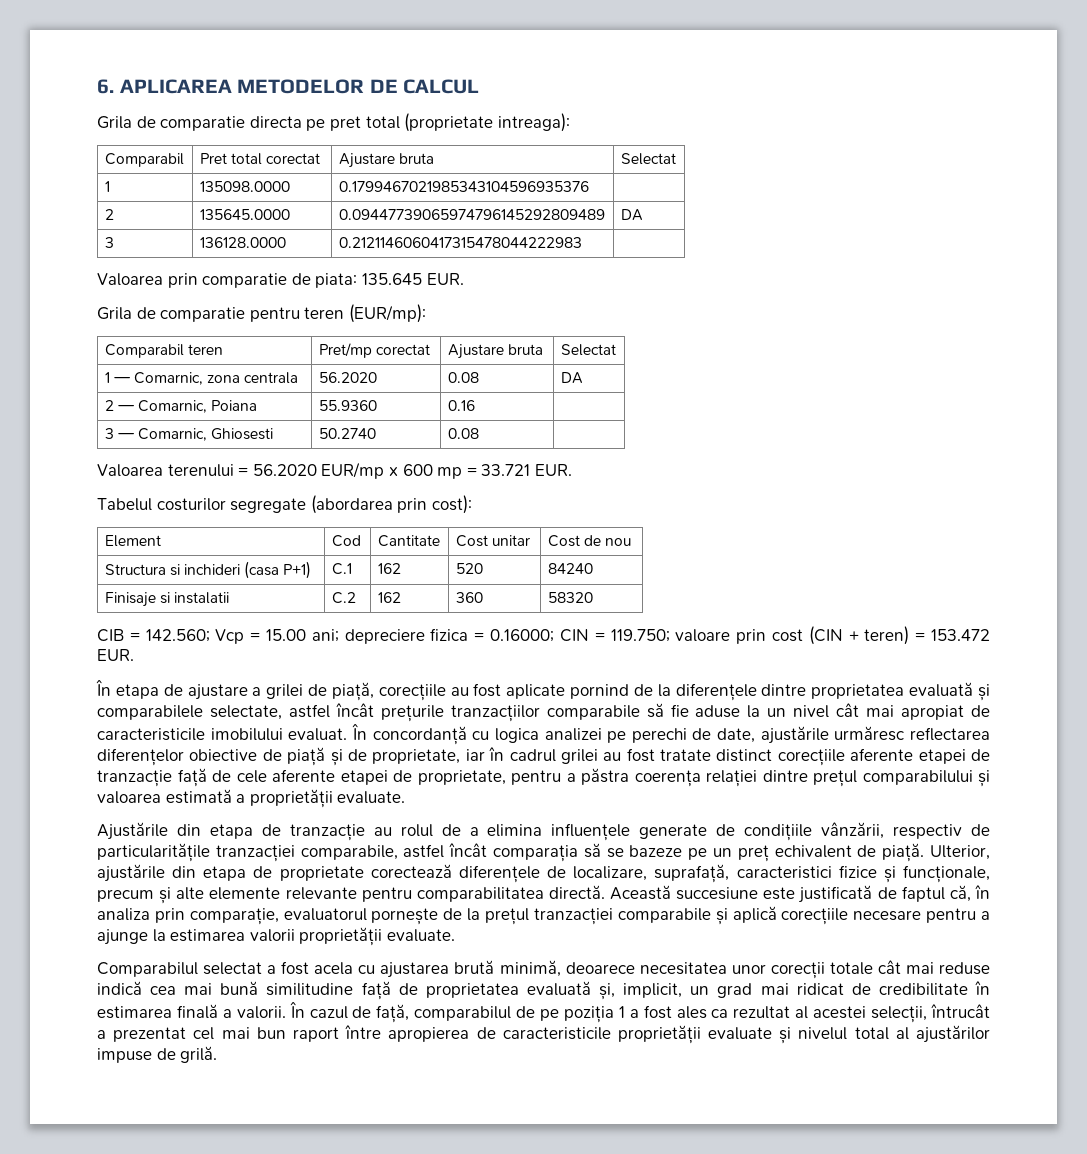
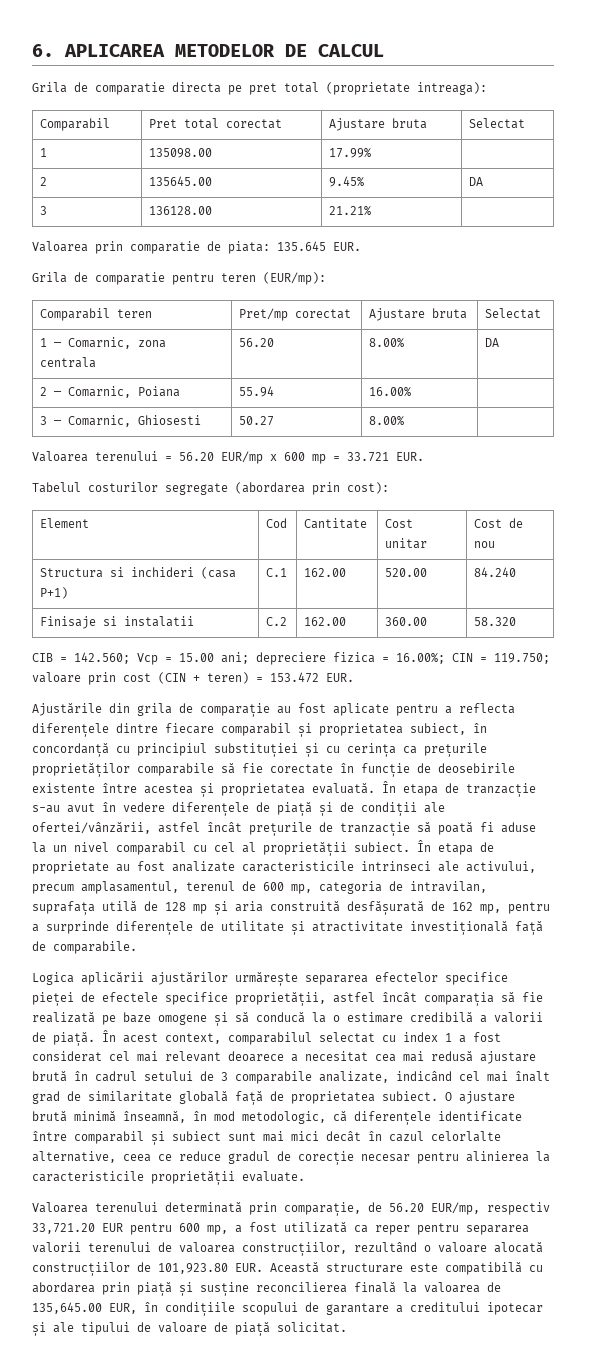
[199,181,290,192] [338,181,589,192] 135098.0000 | 0.1799467021985343104596935376 -> [149,148,213,158] [329,148,372,158] 135098.00 | 17.99%
[199,209,290,220] [338,209,605,220] 135645.0000 | 0.09447739065974796145292809489 -> [149,176,213,186] [329,176,365,187] 135645.00 | 9.45%
[199,237,286,248] [338,237,582,248] 136128.0000 | 0.2121146060417315478044222983 -> [149,206,213,215] [329,206,372,216] 136128.00 | 21.21%
[318,372,377,383] [447,372,479,383] 56.2020 | 0.08 -> [239,338,275,347] [369,338,405,348] 56.20 | 8.00%
[318,400,377,411] [447,400,475,411] 55.9360 | 0.16 -> [239,386,275,397] [369,387,412,397] 55.94 | 16.00%
[318,428,376,439] [447,428,479,439] 50.2740 | 0.08 -> [239,416,275,426] [369,416,405,426] 50.27 | 8.00%
[252,464,317,476] 56.2020 -> [179,452,214,461] 56.20
[377,563,401,574] [455,563,483,574] [547,563,593,574] 162 | 520 | 84240 -> [304,568,347,577] [385,568,428,577] [474,567,517,577] 162.00 | 520.00 | 84.240
[377,592,401,603] [455,592,483,603] [547,592,593,603] 162 | 360 | 58320 -> [304,617,347,626] [385,617,428,626] [474,617,517,626] 162.00 | 360.00 | 58.320
[490,629,555,642] 0.16000; -> [396,653,445,664] 16.00%;
[96,680,991,701] [97,703,990,722] [97,724,990,745] [97,747,991,766] [97,768,990,787] [97,789,406,808] [97,822,990,841] [97,843,990,862] [97,864,991,883] [97,885,990,904] [97,906,991,925] [97,927,455,946] [97,960,990,979] [97,981,990,1000] [97,1002,991,1023] [97,1025,990,1044] [97,1046,218,1063] În etapa de ajustare a grilei de piață, corecțiile au fost aplicate pornind de la diferențele dintre proprietatea evaluată și comparabilele selectate, astfel încât prețurile tranzacțiilor comparabile să fie aduse la un nivel cât mai apropiat de caracteristicile imobilului evaluat. În concordanță cu logica analizei pe perechi de date, ajustările urmăresc reflectarea diferențelor obiective de piață și de proprietate, iar în cadrul grilei au fost tratate distinct corecțiile aferente etapei de tranzacție față de cele aferente etapei de proprietate, pentru a păstra coerența relației dintre prețul comparabilului și valoarea estimată a proprietății evaluate. // Ajustările din etapa de tranzacție au rolul de a elimina influențele generate de condițiile vânzării, respectiv de particularitățile tranzacției comparabile, astfel încât comparația să se bazeze pe un preț echivalent de piață. Ulterior, ajustările din etapa de proprietate corectează diferențele de localizare, suprafață, caracteristici fizice și funcționale, precum și alte elemente relevante pentru comparabilitatea directă. Această succesiune este justificată de faptul că, în analiza prin comparație, evaluatorul pornește de la prețul tranzacției comparabile și aplică corecțiile necesare pentru a ajunge la estimarea valorii proprietății evaluate. // Comparabilul selectat a fost acela cu ajustarea brută minimă, deoarece necesitatea unor corecții totale cât mai reduse indică cea mai bună similitudine față de proprietatea evaluată și, implicit, un grad mai ridicat de credibilitate în estimarea finală a valorii. În cazul de față, comparabilul de pe poziția 1 a fost ales ca rezultat al acestei selecții, întrucât a prezentat cel mai bun raport între apropierea de caracteristicile proprietății evaluate și nivelul total al ajustărilor impuse de grilă. -> [32,702,515,717] [32,723,487,737] [32,742,487,757] [32,762,515,777] [32,781,536,797] [32,801,445,816] [32,821,536,836] [32,840,494,856] [32,861,536,874] [32,881,487,894] [32,900,550,915] [32,920,543,935] [32,941,137,954] [32,971,508,986] [32,991,543,1006] [32,1011,543,1026] [32,1030,501,1046] [32,1050,536,1064] [32,1070,550,1084] [32,1090,515,1105] [32,1110,522,1125] [32,1131,501,1145] [32,1151,550,1165] [32,1170,305,1185] [32,1201,550,1216] [32,1221,529,1235] [32,1241,543,1256] [32,1261,543,1276] [32,1281,501,1296] [32,1302,543,1316] [32,1321,347,1336] Ajustările din grila de comparație au fost aplicate pentru a reflecta diferențele dintre fiecare comparabil și proprietatea subiect, în concordanță cu principiul substituției și cu cerința ca prețurile proprietăților comparabile să fie corectate în funcție de deosebirile existente între acestea și proprietatea evaluată. În etapa de tranzacție s-au avut în vedere diferențele de piață și de condiții ale ofertei/vânzării, astfel încât prețurile de tranzacție să poată fi aduse la un nivel comparabil cu cel al proprietății subiect. În etapa de proprietate au fost analizate caracteristicile intrinseci ale activului, precum amplasamentul, terenul de 600 mp, categoria de intravilan, suprafața utilă de 128 mp și aria construită desfășurată de 162 mp, pentru a surprinde diferențele de utilitate și atractivitate investițională față de comparabile. // Logica aplicării ajustărilor urmărește separarea efectelor specifice pieței de efectele specifice proprietății, astfel încât comparația să fie realizată pe baze omogene și să conducă la o estimare credibilă a valorii de piață. În acest context, comparabilul selectat cu index 1 a fost considerat cel mai relevant deoarece a necesitat cea mai redusă ajustare brută în cadrul setului de 3 comparabile analizate, indicând cel mai înalt grad de similaritate globală față de proprietatea subiect. O ajustare brută minimă înseamnă, în mod metodologic, că diferențele identificate între comparabil și subiect sunt mai mici decât în cazul celorlalte alternative, ceea ce reduce gradul de corecție necesar pentru alinierea la caracteristicile proprietății evaluate. // Valoarea terenului determinată prin comparație, de 56.20 EUR/mp, respectiv 33,721.20 EUR pentru 600 mp, a fost utilizată ca reper pentru separarea valorii terenului de valoarea construcțiilor, rezultând o valoare alocată construcțiilor de 101,923.80 EUR. Această structurare este compatibilă cu abordarea prin piață și susține reconcilierea finală la valoarea de 135,645.00 EUR, în condițiile scopului de garantare a creditului ipotecar și ale tipului de valoare de piață solicitat.

